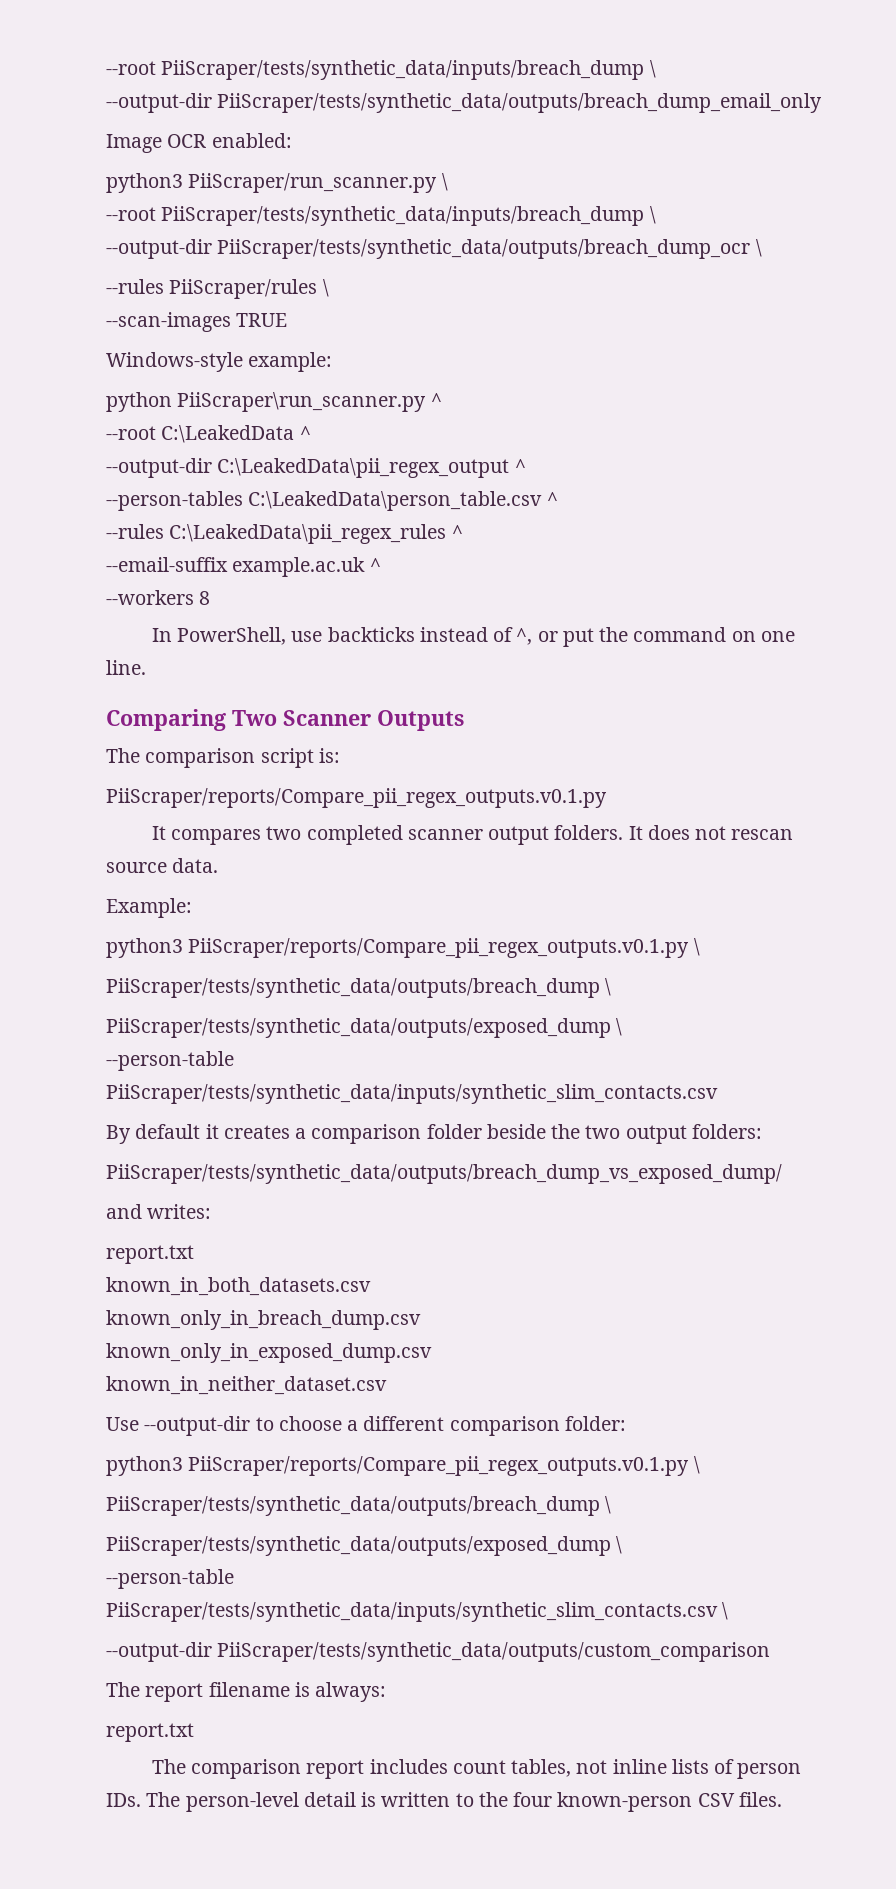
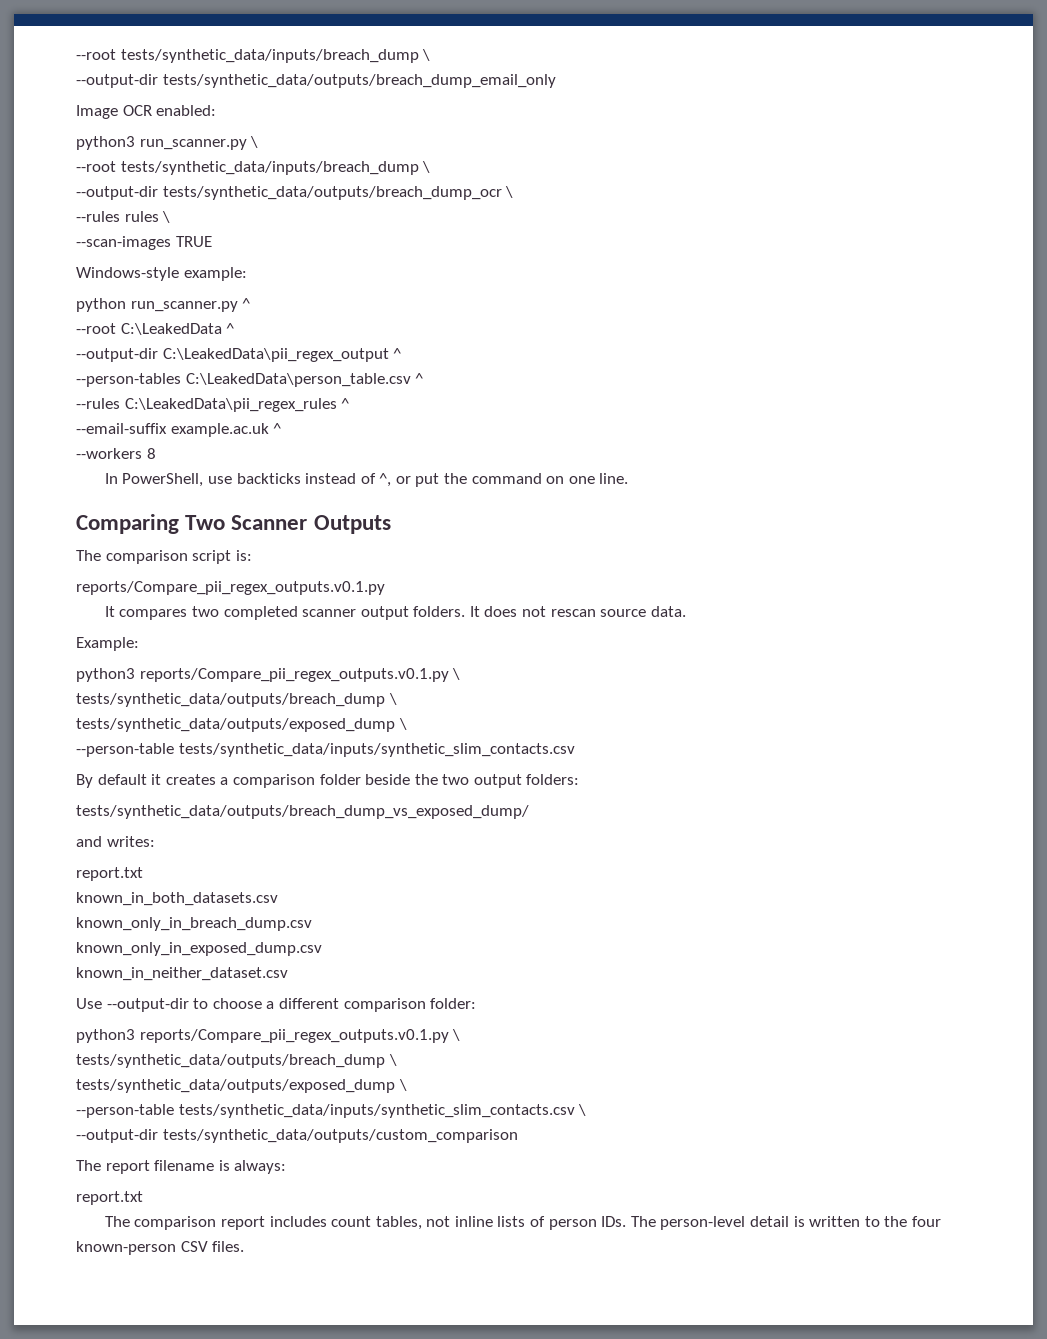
[106,60,656,80] [106,93,823,113] --root PiiScraper/tests/synthetic_data/inputs/breach_dump \ // --output-dir PiiScraper/tests/synthetic_data/outputs/breach_dump_email_only -> [76,49,431,63] [76,74,556,88] --root tests/synthetic_data/inputs/breach_dump \ // --output-dir tests/synthetic_data/outputs/breach_dump_email_only
[188,173,438,193] PiiScraper/run_scanner.py -> [139,139,247,150] run_scanner.py
[161,206,656,226] [106,239,751,259] PiiScraper/tests/synthetic_data/inputs/breach_dump \ // --output-dir PiiScraper/tests/synthetic_data/outputs/breach_dump_ocr -> [120,161,431,175] [76,186,502,200] tests/synthetic_data/inputs/breach_dump \ // --output-dir tests/synthetic_data/outputs/breach_dump_ocr
[169,279,318,299] PiiScraper/rules -> [124,211,159,222] rules
[177,392,427,412] PiiScraper\run_scanner.py -> [130,301,238,312] run_scanner.py
[106,788,607,808] PiiScraper/reports/Compare_pii_regex_outputs.v0.1.py -> [76,581,385,595] reports/Compare_pii_regex_outputs.v0.1.py
[188,938,700,958] [106,978,612,998] [106,1018,623,1038] [106,1051,234,1071] [106,1084,718,1104] PiiScraper/reports/Compare_pii_regex_outputs.v0.1.py \ // PiiScraper/tests/synthetic_data/outputs/breach_dump \ // PiiScraper/tests/synthetic_data/outputs/exposed_dump \ // --person-table PiiScraper/tests/synthetic_data/inputs/synthetic_slim_contacts.csv -> [139,668,461,682] [76,693,397,707] [76,718,407,732] [76,743,575,757] reports/Compare_pii_regex_outputs.v0.1.py \ // tests/synthetic_data/outputs/breach_dump \ // tests/synthetic_data/outputs/exposed_dump \ // --person-table tests/synthetic_data/inputs/synthetic_slim_contacts.csv
[106,1164,782,1184] PiiScraper/tests/synthetic_data/outputs/breach_dump_vs_exposed_dump/ -> [76,805,529,819] tests/synthetic_data/outputs/breach_dump_vs_exposed_dump/
[188,1456,700,1476] [106,1496,612,1516] [106,1536,623,1556] [106,1569,234,1589] [106,1602,729,1622] [106,1642,771,1662] PiiScraper/reports/Compare_pii_regex_outputs.v0.1.py \ // PiiScraper/tests/synthetic_data/outputs/breach_dump \ // PiiScraper/tests/synthetic_data/outputs/exposed_dump \ // --person-table PiiScraper/tests/synthetic_data/inputs/synthetic_slim_contacts.csv \ // --output-dir PiiScraper/tests/synthetic_data/outputs/custom_comparison -> [139,1029,461,1043] [76,1054,397,1068] [76,1079,407,1093] [76,1104,587,1118] [76,1129,518,1143] reports/Compare_pii_regex_outputs.v0.1.py \ // tests/synthetic_data/outputs/breach_dump \ // tests/synthetic_data/outputs/exposed_dump \ // --person-table tests/synthetic_data/inputs/synthetic_slim_contacts.csv \ // --output-dir tests/synthetic_data/outputs/custom_comparison

